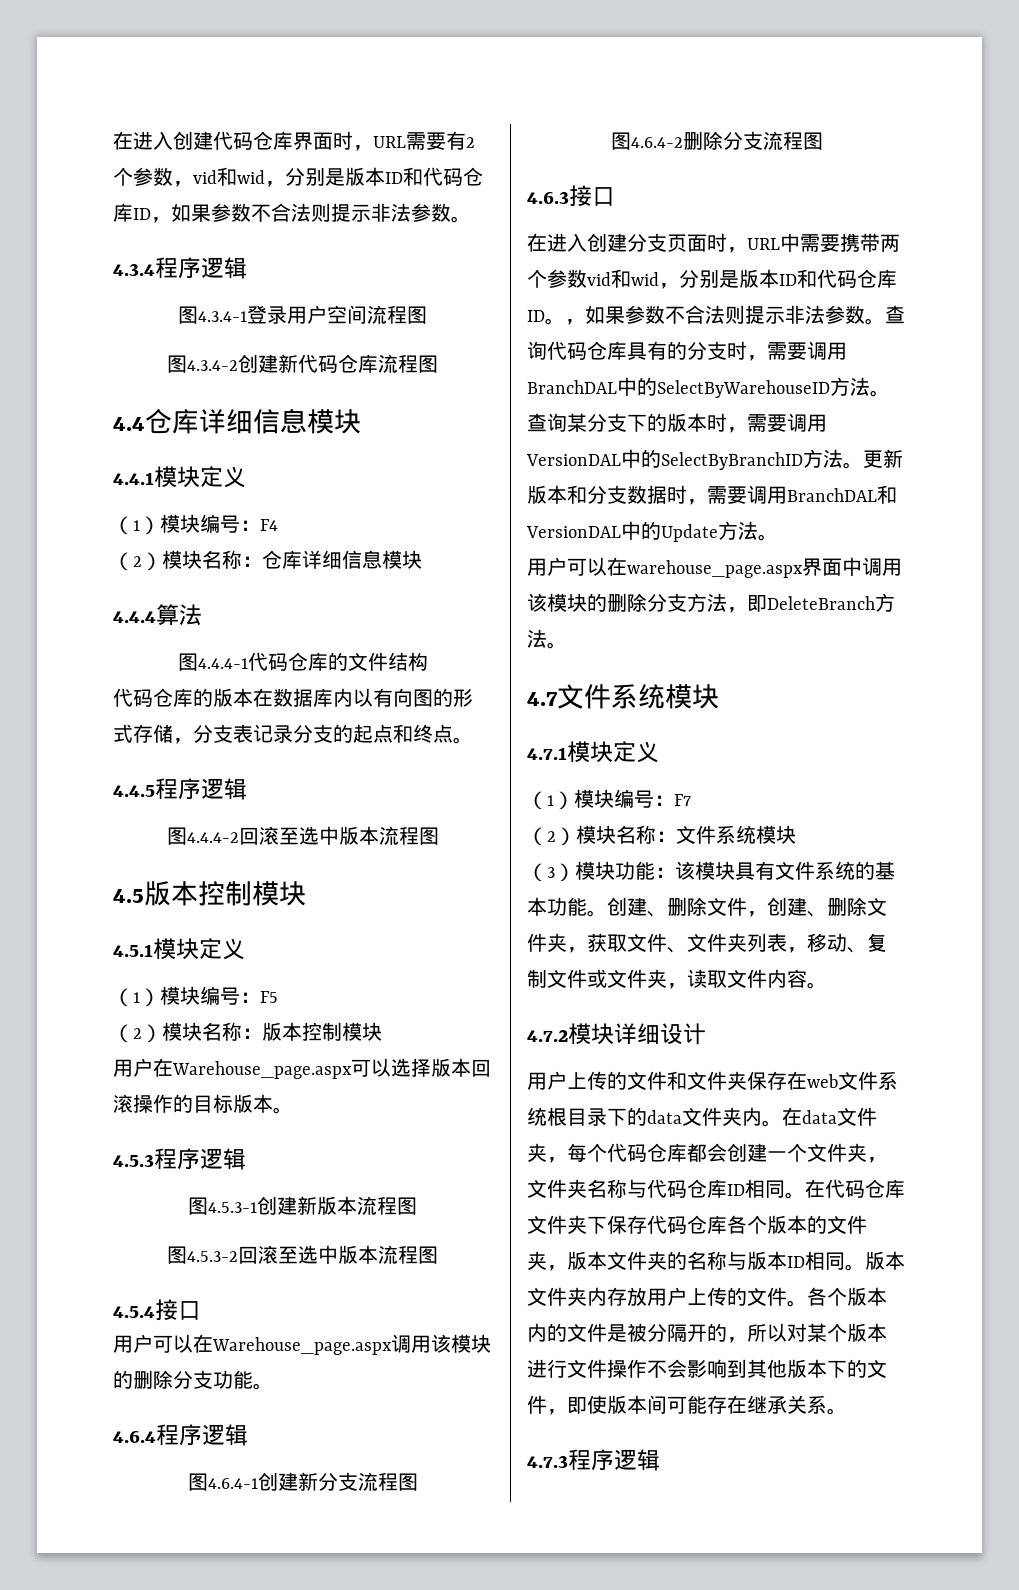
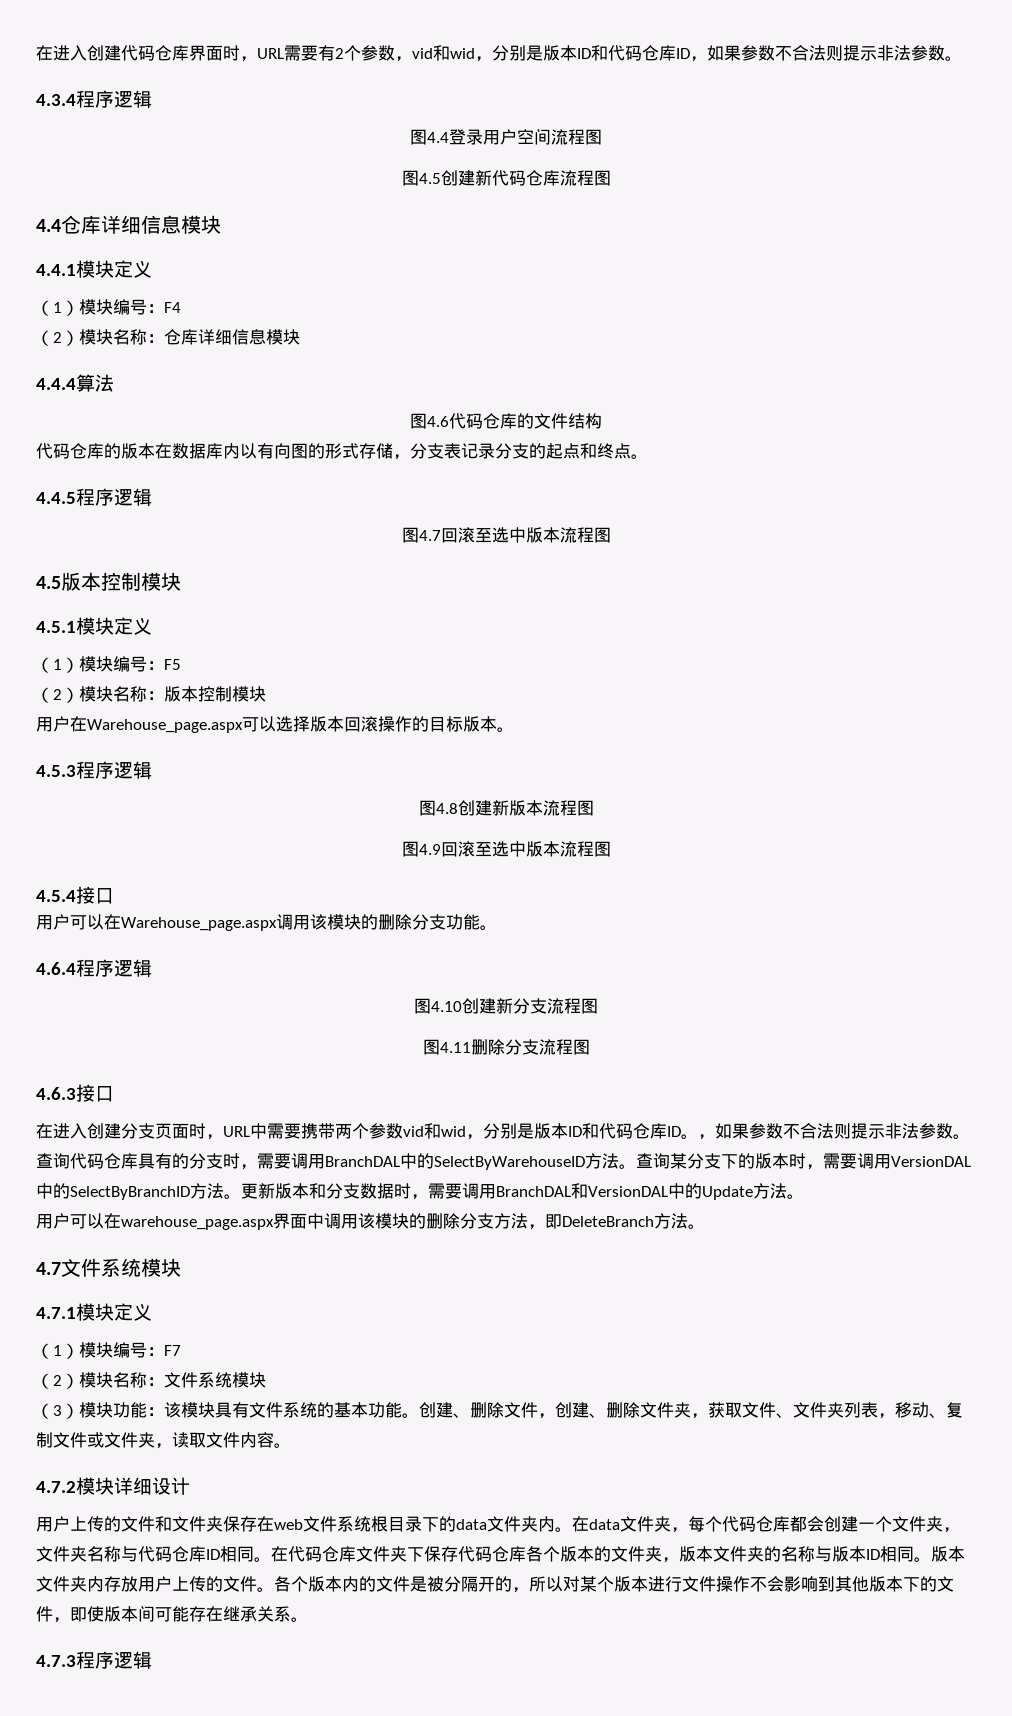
[198,311,247,322] 4.3.4-1 -> [427,132,449,143] 4.4
[187,360,238,371] 4.3.4-2 -> [418,173,441,184] 4.5
[197,658,248,669] 4.4.4-1 -> [427,416,449,427] 4.6
[186,832,239,843] 4.4.4-2 -> [418,530,441,541] 4.7
[208,1202,257,1213] 4.5.3-1 -> [435,803,458,814] 4.8
[187,1251,238,1262] 4.5.3-2 -> [418,844,441,855] 4.9
[207,1478,258,1489] 4.6.4-1 -> [431,1001,462,1012] 4.10
[630,137,683,148] 4.6.4-2 -> [439,1042,471,1053] 4.11

